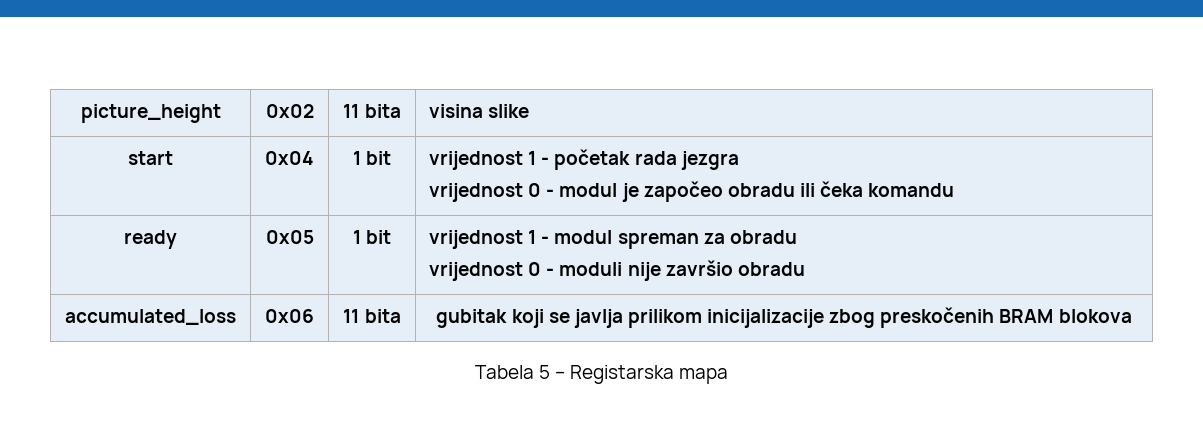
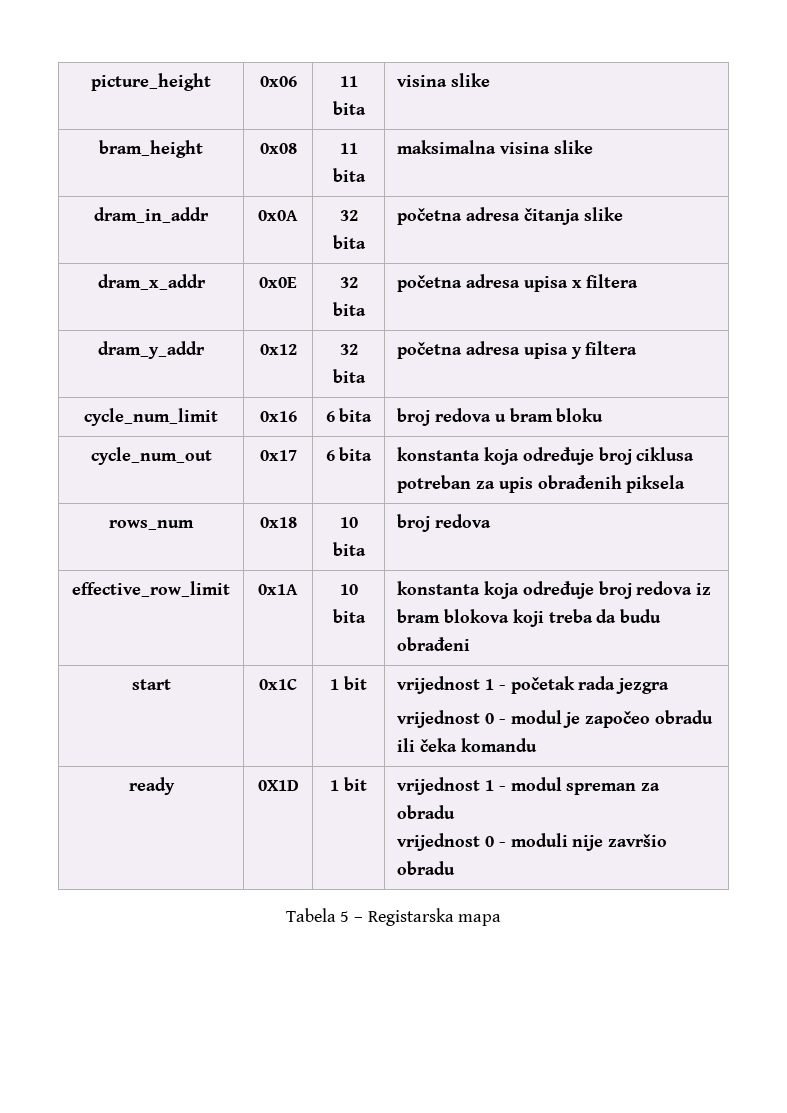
[265,104,314,118] 0x02 -> [259,76,297,87] 0x06
(530, 111) none -> [99,140,203,158] [259,143,297,154] [339,143,358,154] [332,168,366,182] [397,140,593,154] [94,207,209,223] [258,210,298,221] [339,210,358,221] [332,235,366,249] [397,207,623,225] [97,274,206,290] [259,277,297,288] [339,277,358,288] [332,302,366,316] [397,274,639,292] [98,341,205,359] [259,344,297,355] [339,344,358,355] [332,369,366,383] [397,341,638,359] [84,408,218,426] [259,411,297,422] [325,408,373,422] [397,408,604,426] [90,447,212,465] [259,450,297,461] [325,447,373,461] [397,447,695,465] [397,475,686,493] [109,520,194,530] [259,517,297,528] [339,517,358,528] [332,542,366,556] [397,514,492,532] [72,581,230,597] [258,584,298,595] [339,584,358,595] [332,609,366,623] [397,581,711,599] [397,609,661,627] [397,637,471,651] // bram_height | 0x08 | 11 bita | maksimalna visina slike // dram_in_addr | 0x0A | 32 bita | početna adresa čitanja slike // dram_x_addr | 0x0E | 32 bita | početna adresa upisa x filtera // dram_y_addr | 0x12 | 32 bita | početna adresa upisa y filtera // cycle_num_limit | 0x16 | 6 bita | broj redova u bram bloku // cycle_num_out | 0x17 | 6 bita | konstanta koja određuje broj ciklusa potreban za upis obrađenih piksela // rows_num | 0x18 | 10 bita | broj redova // effective_row_limit | 0x1A | 10 bita | konstanta koja određuje broj redova iz bram blokova koji treba da budu obrađeni
[265,151,314,165] 0x04 -> [259,679,297,690] 0x1C
[265,230,314,244] 0x05 -> [257,780,299,791] 0X1D
[65,309,236,325] [265,309,314,323] [343,309,401,323] [436,307,1132,328] // accumulated_loss | 0x06 | 11 bita | gubitak koji se javlja prilikom inicijalizacije zbog preskočenih BRAM blokova -> (456, 868) none

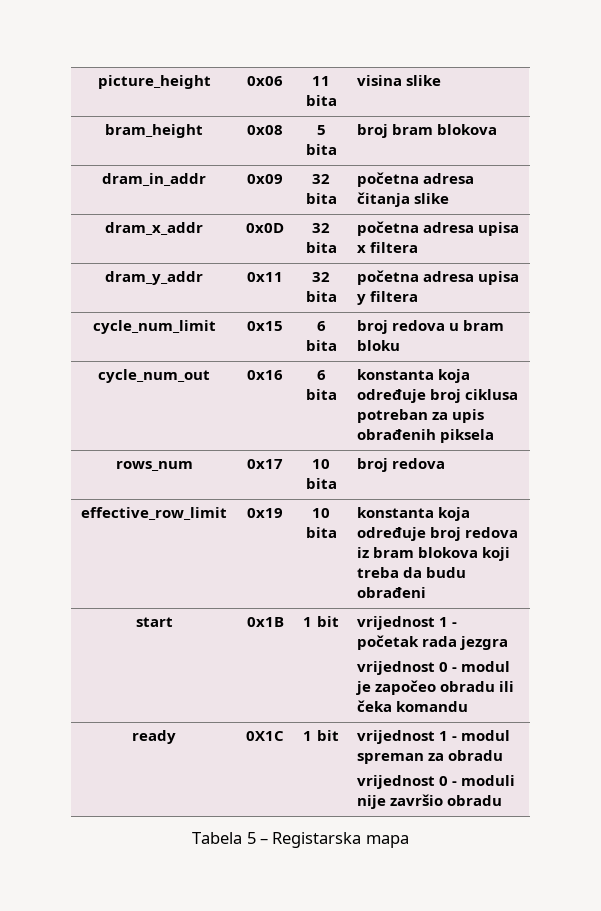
[339,143,358,154] [332,168,366,182] [397,140,593,154] 11 bita | maksimalna visina slike -> [316,125,326,135] [305,144,337,155] [357,124,498,138] 5 bita | broj bram blokova
[258,210,298,221] 0x0A -> [247,174,283,184] 0x09
[259,277,297,288] 0x0E -> [246,223,284,233] 0x0D
[259,344,297,355] 0x12 -> [247,272,283,282] 0x11
[259,411,297,422] 0x16 -> [247,321,283,331] 0x15
[259,450,297,461] 0x17 -> [247,370,283,380] 0x16
[259,517,297,528] 0x18 -> [247,459,283,469] 0x17
[258,584,298,595] 0x1A -> [247,508,283,518] 0x19
[259,679,297,690] 0x1C -> [246,617,284,627] 0x1B
[257,780,299,791] 0X1D -> [246,731,284,741] 0X1C

